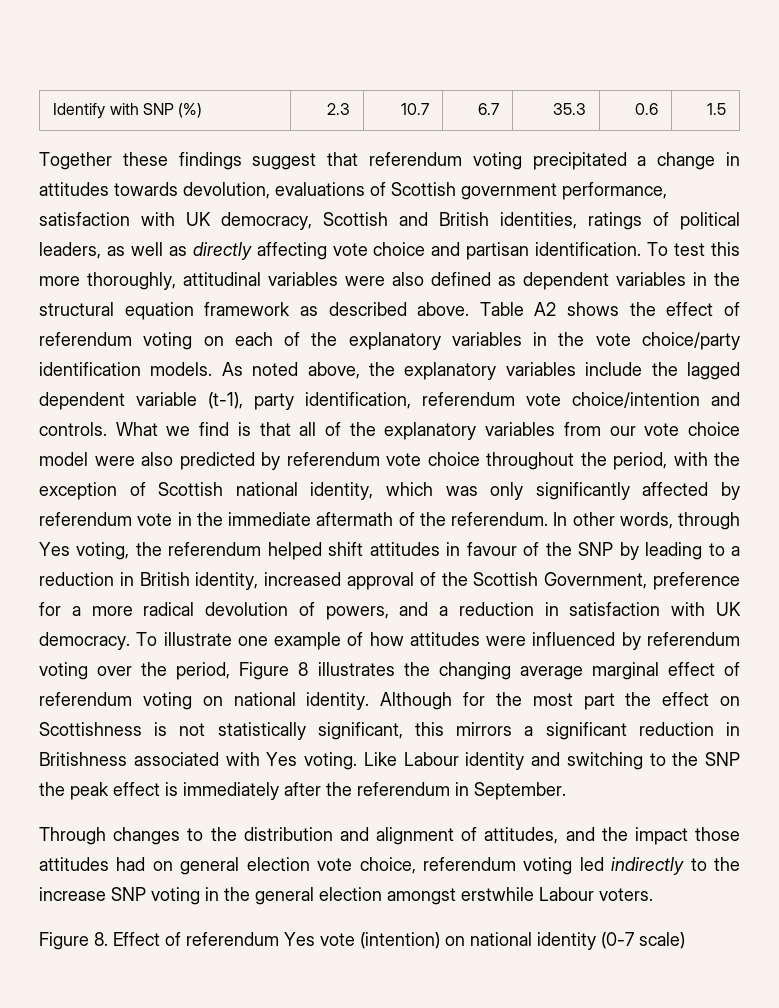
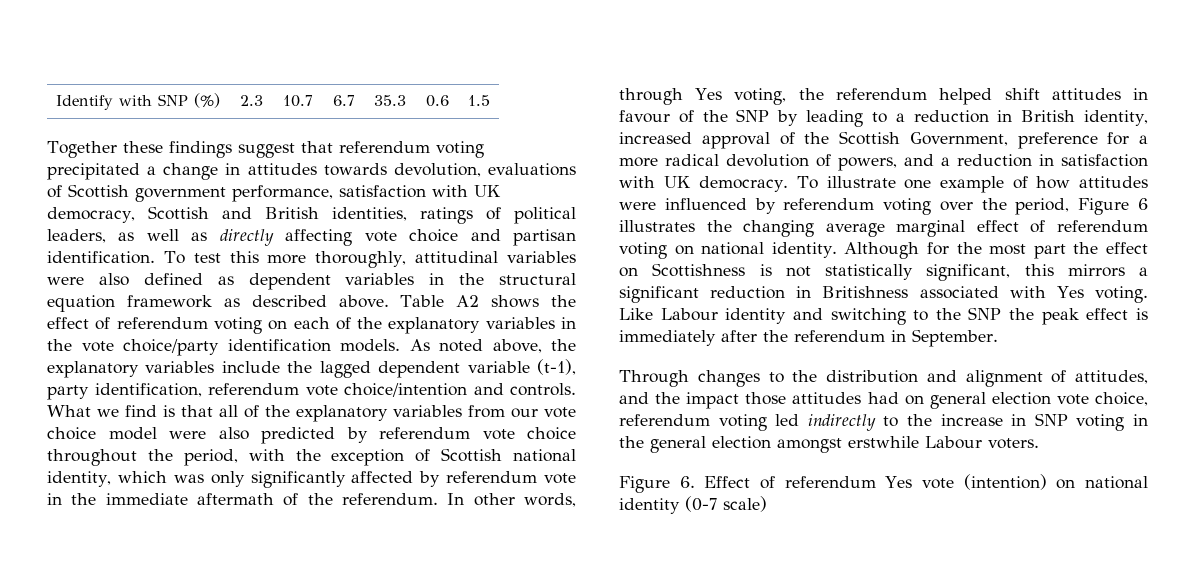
[298,662,309,676] 8 -> [1138,198,1148,210] 6
(106, 894) none -> [1011,414,1027,426] in
[94,932,108,946] 8. -> [679,476,695,488] 6.

